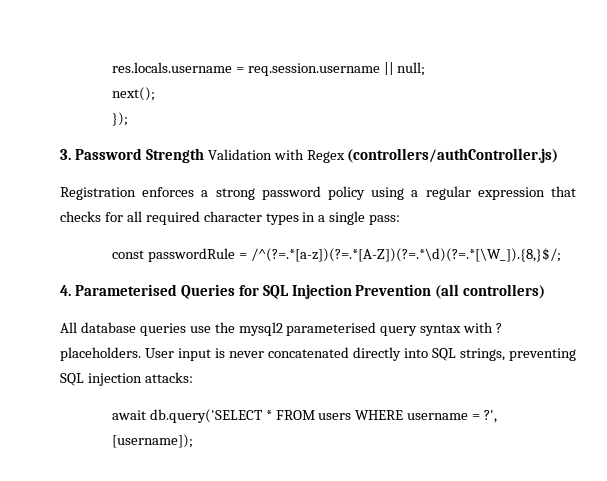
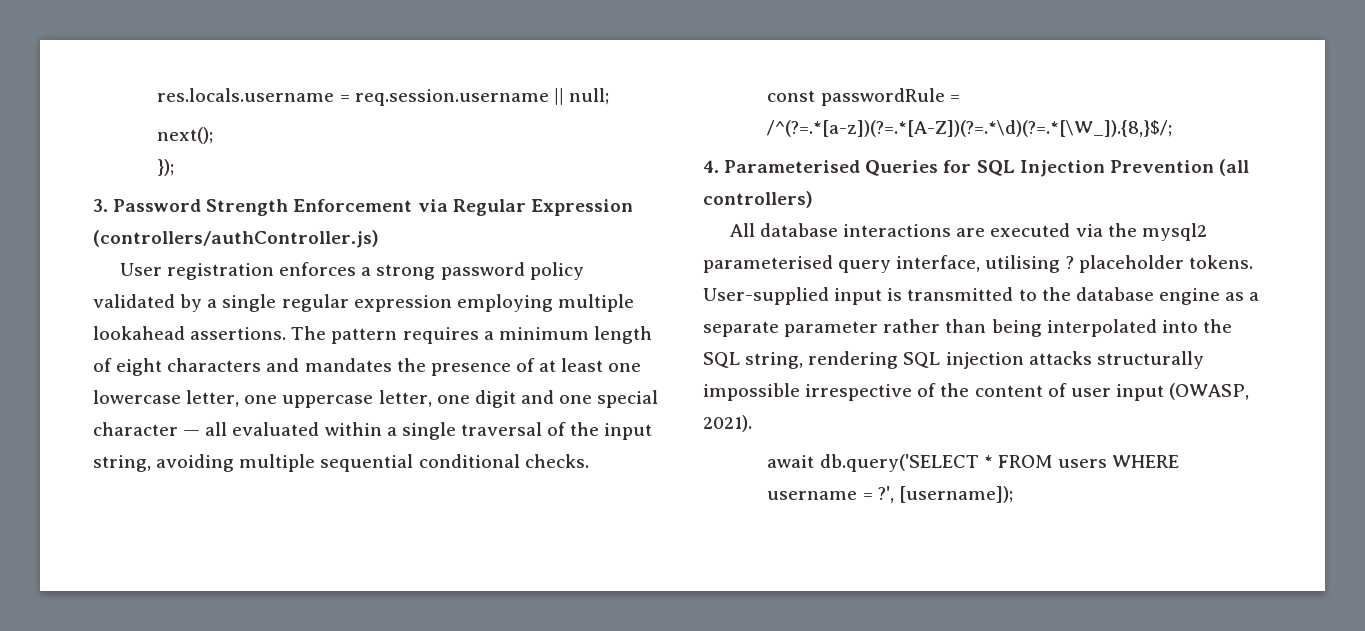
[207,149,345,163] Validation with Regex -> [293,199,633,216] Enforcement via Regular Expression
[60,187,136,200] Registration -> [119,263,275,280] User registration
[371,186,576,200] [60,211,401,225] using a regular expression that checks for all required character types in a single pass: -> [93,294,634,312] [93,326,652,344] [93,358,642,376] [93,390,659,408] [93,422,653,440] [93,454,589,472] validated by a single regular expression employing multiple lookahead assertions. The pattern requires a minimum length of eight characters and mandates the presence of at least one lowercase letter, one uppercase letter, one digit and one special character — all evaluated within a single traversal of the input string, avoiding multiple sequential conditional checks.
[139,322,503,336] [60,347,576,361] [60,372,193,386] queries use the mysql2 parameterised query syntax with ? placeholders. User input is never concatenated directly into SQL strings, preventing SQL injection attacks: -> [843,223,1207,241] [703,255,1253,273] [703,287,1260,305] [703,319,1232,337] [703,351,1204,369] [703,383,1250,401] [703,415,752,432] interactions are executed via the mysql2 parameterised query interface, utilising ? placeholder tokens. User-supplied input is transmitted to the database engine as a separate parameter rather than being interpolated into the SQL string, rendering SQL injection attacks structurally impossible irrespective of the content of user input (OWASP, 2021).

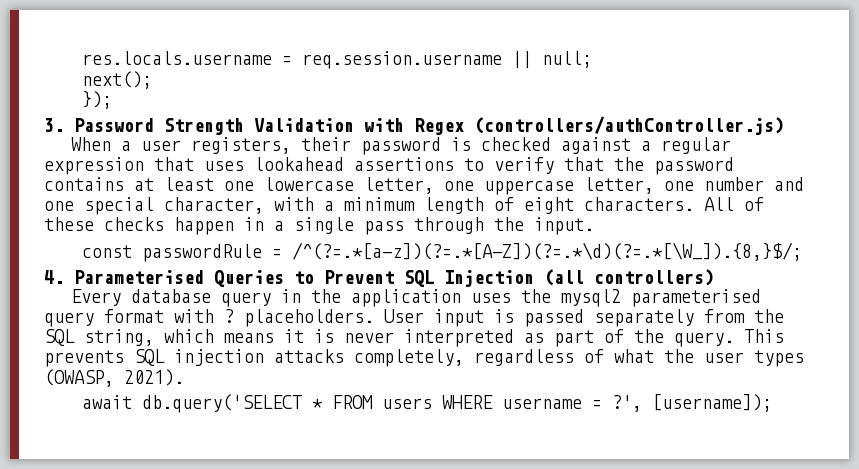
[293,199,633,216] [93,230,379,248] [119,262,584,280] [93,294,634,312] [93,326,652,344] [93,358,535,376] Enforcement via Regular Expression (controllers/authController.js) // User registration enforces a strong password policy validated by a single regular expression employing multiple lookahead assertions. The pattern requires a minimum length of eight characters and mandates the presence of -> [254,116,784,135] [70,137,731,155] [44,157,734,175] [44,177,124,191] Validation with Regex (controllers/authController.js) // When a user registers, their password is checked against a regular expression that uses lookahead assertions to verify that the password contains
[474,390,516,408] digit -> [704,177,764,191] number
[93,422,653,440] [93,454,589,472] character — all evaluated within a single traversal of the input string, avoiding multiple sequential conditional checks. -> [164,197,764,214] [44,217,594,235] character, with a minimum length of eight characters. All of these checks happen in a single pass through the input.
[943,160,972,173] for -> [294,270,394,284] to Prevent
[1109,160,1214,173] Prevention -> (534, 278) none
[729,223,1207,241] [703,255,1253,273] [703,287,1260,305] [703,319,1232,337] [703,351,1204,369] [703,383,1164,401] All database interactions are executed via the mysql2 parameterised query interface, utilising ? placeholder tokens. User-supplied input is transmitted to the database engine as a separate parameter rather than being interpolated into the SQL string, rendering SQL injection attacks structurally impossible irrespective of the content of user input -> [70,289,761,307] [44,309,784,327] [44,329,784,347] [44,349,804,367] Every database query in the application uses the mysql2 parameterised query format with ? placeholders. User input is passed separately from the SQL string, which means it is never interpreted as part of the query. This prevents SQL injection attacks completely, regardless of what the user types

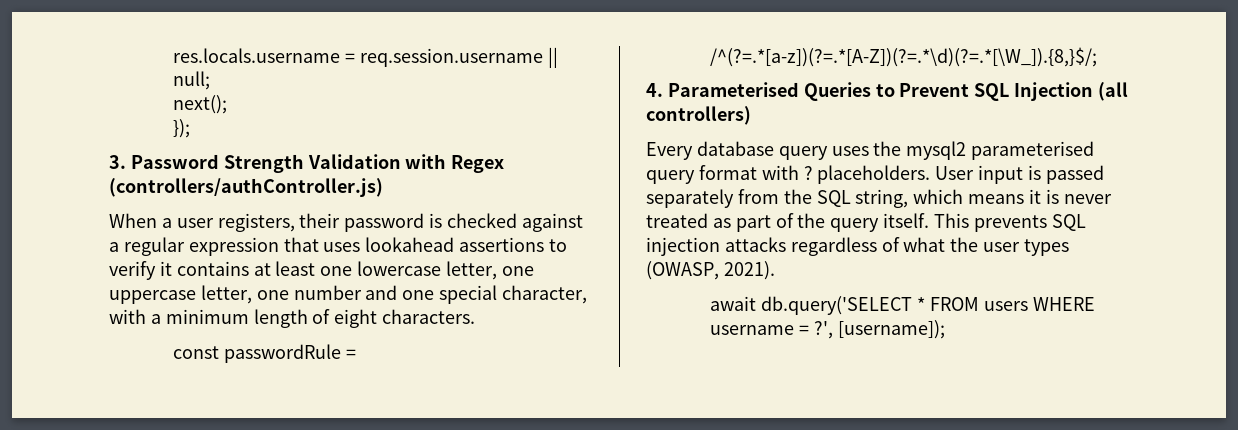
[564,157,734,175] that the password -> [159,261,172,276] it
[704,197,764,211] [44,217,594,235] All of these checks happen in a single pass through the input. -> (476, 316) none
[280,289,461,307] in the application -> (828, 153) none
[404,329,514,347] interpreted -> [646,213,708,228] treated
[674,332,734,347] query. -> [830,213,930,232] query itself.
[354,349,464,367] completely, -> (786, 244) none

